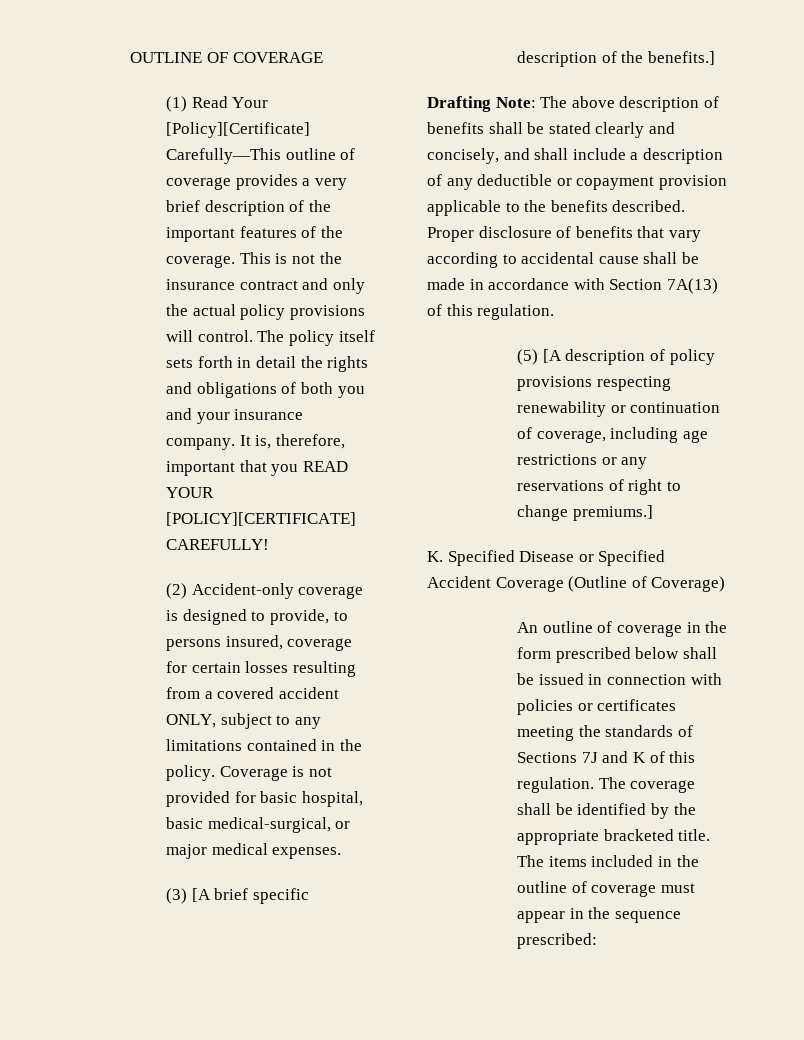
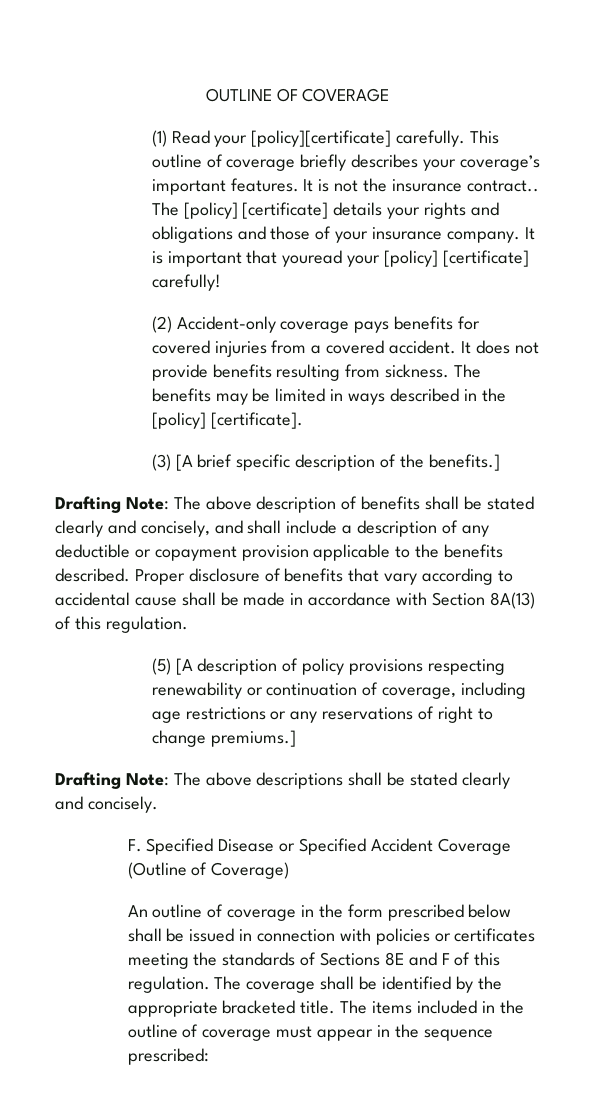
[232,97,269,108] [166,122,311,138] [166,148,356,164] [166,174,348,190] [166,200,332,216] [166,226,344,242] [166,252,342,268] [166,278,366,294] [166,304,366,320] [166,330,375,346] [166,356,369,372] [166,382,365,398] [166,408,304,424] [166,434,346,450] [166,460,349,476] [166,487,215,498] [166,512,357,526] [166,539,270,550] [166,583,364,599] [166,609,348,625] [166,635,353,651] [166,661,357,677] [166,687,340,699] [166,713,322,729] [166,739,363,751] [166,765,333,781] [166,791,364,807] [166,817,351,833] [166,843,342,859] Your [Policy][Certificate] Carefully—This outline of coverage provides a very brief description of the important features of the coverage. This is not the insurance contract and only the actual policy provisions will control. The policy itself sets forth in detail the rights and obligations of both you and your insurance company. It is, therefore, important that you READ YOUR [POLICY][CERTIFICATE] CAREFULLY! // (2) Accident-only coverage is designed to provide, to persons insured, coverage for certain losses resulting from a covered accident ONLY, subject to any limitations contained in the policy. Coverage is not provided for basic hospital, basic medical-surgical, or major medical expenses. -> [214,130,499,147] [151,154,540,171] [151,178,539,195] [151,202,499,219] [151,226,535,243] [151,250,529,267] [151,274,221,291] [151,316,480,333] [151,340,539,357] [151,364,481,381] [151,388,506,405] [151,412,303,429] your [policy][certificate] carefully. This outline of coverage briefly describes your coverage’s important features. It is not the insurance contract.. The [policy] [certificate] details your rights and obligations and those of your insurance company. It is important that youread your [policy] [certificate] carefully! // (2) Accident-only coverage pays benefits for covered injuries from a covered accident. It does not provide benefits resulting from sickness. The benefits may be limited in ways described in the [policy] [certificate].
[666,278,718,294] 7A(13) -> [489,592,535,609] 8A(13)
[427,551,443,562] K. -> [55,772,510,789] [55,796,158,813] [127,839,142,852] Drafting Note: The above descriptions shall be stated clearly and concisely. // F.
[581,751,647,763] 7J and K -> [384,952,450,966] 8E and F

